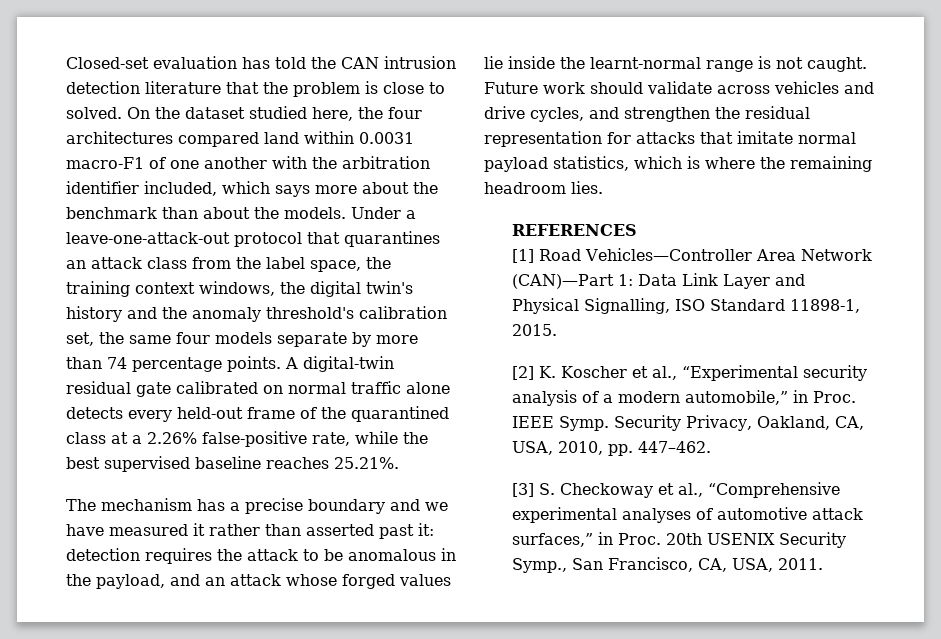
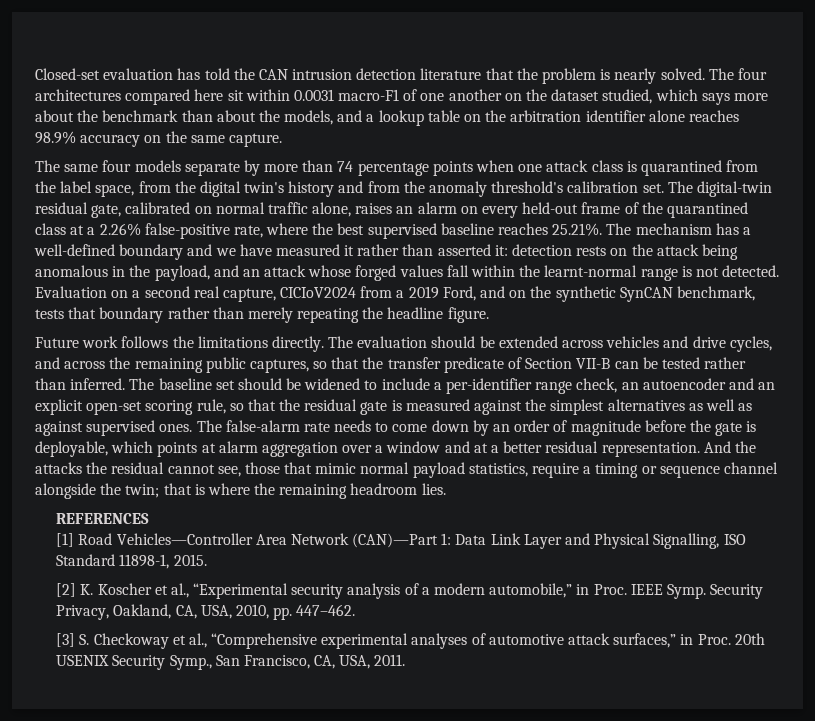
[383,82,445,94] [66,106,383,121] close to solved. On the dataset studied here, the -> [614,68,734,84] nearly solved. The
[264,132,299,144] land -> [194,89,244,101] here sit
[272,156,430,169] [66,181,217,196] with the arbitration identifier included, -> [504,89,653,104] on the dataset studied,
[284,207,416,219] [66,231,440,247] [66,257,391,272] [66,281,413,297] [66,306,447,322] [66,332,124,346] models. Under a leave-one-attack-out protocol that quarantines an attack class from the label space, the training context windows, the digital twin's history and the anomaly threshold's calibration set, the -> [284,110,739,126] [35,131,282,147] [35,160,60,172] models, and a lookup table on the arbitration identifier alone reaches 98.9% accuracy on the same capture. // The
[227,356,298,372] points. A -> [432,160,759,176] [35,181,693,197] points when one attack class is quarantined from the label space, from the digital twin's history and from the anomaly threshold's calibration set. The
[136,382,171,397] gate -> [91,204,122,218] gate,
[406,382,450,394] [66,407,123,419] alone detects -> [312,202,478,217] alone, raises an alarm on
[355,431,398,444] while -> [266,223,309,235] where
(399, 463) // -> (603, 229) none
[245,498,303,514] precise -> [34,244,115,256] well-defined
[379,524,414,539] past -> (491, 250) none
[145,548,343,564] requires the attack to be -> [576,244,738,260] rests on the attack being
[484,56,555,69] lie inside -> [446,265,516,277] fall within
[807,57,867,72] [484,81,712,94] caught. Future work should validate -> [722,265,780,277] [35,286,755,302] [35,307,489,323] [35,336,558,352] detected. Evaluation on a second real capture, CICIoV2024 from a 2019 Ford, and on the synthetic SynCAN benchmark, tests that boundary rather than merely repeating the headline figure. // Future work follows the limitations directly. The evaluation should be extended
[624,106,810,122] [484,131,856,147] [484,156,682,172] strengthen the residual representation for attacks that imitate normal payload statistics, which -> [64,357,747,373] [35,378,776,394] [35,399,753,415] [35,420,757,436] [35,441,756,457] [35,462,778,478] [35,483,192,499] across the remaining public captures, so that the transfer predicate of Section VII-B can be tested rather than inferred. The baseline set should be widened to include a per-identifier range check, an autoencoder and an explicit open-set scoring rule, so that the residual gate is measured against the simplest alternatives as well as against supervised ones. The false-alarm rate needs to come down by an order of magnitude before the gate is deployable, which points at alarm aggregation over a window and at a better residual representation. And the attacks the residual cannot see, those that mimic normal payload statistics, require a timing or sequence channel alongside the twin; that

